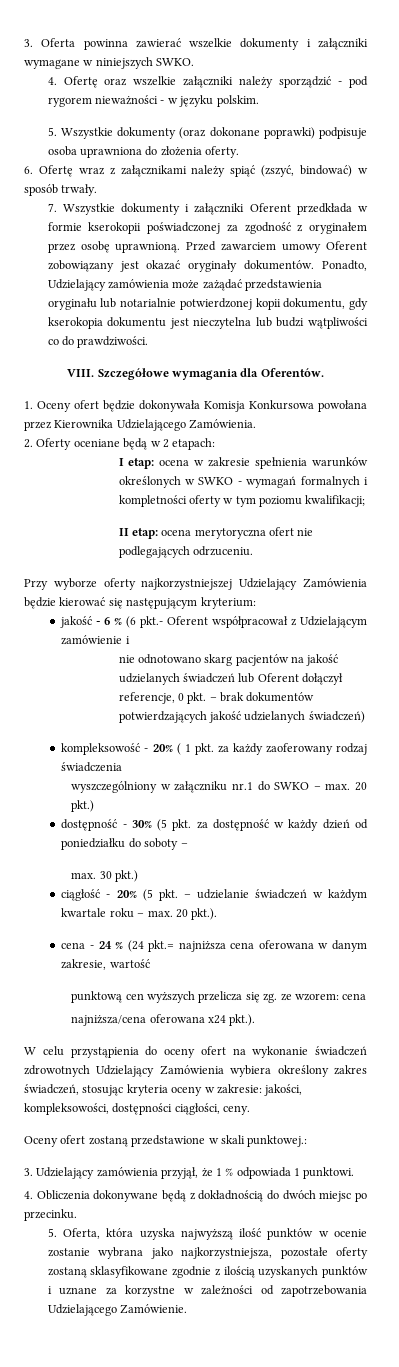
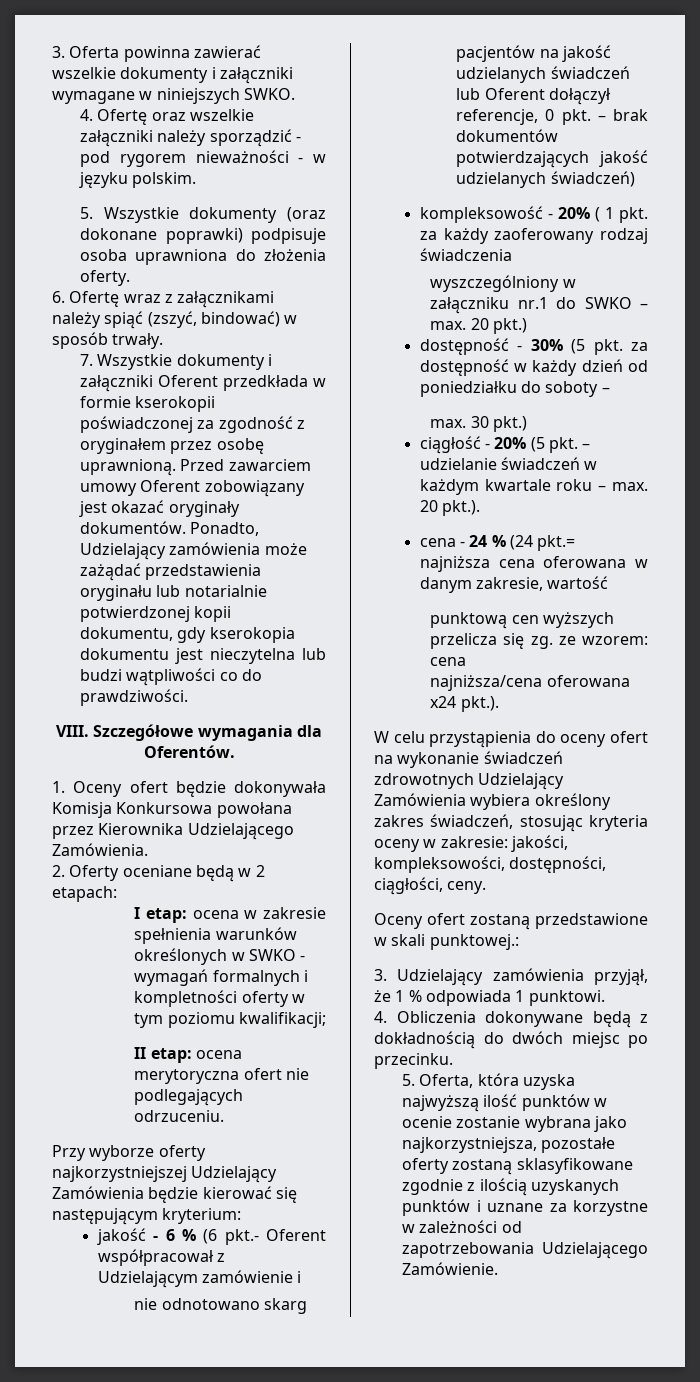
[112,1103,173,1115] dostępności -> [509,856,607,873] dostępności,

